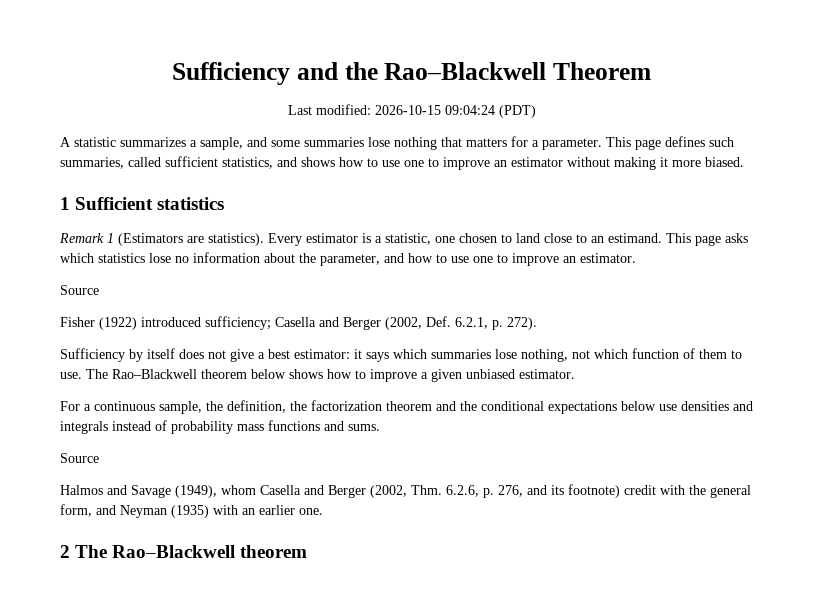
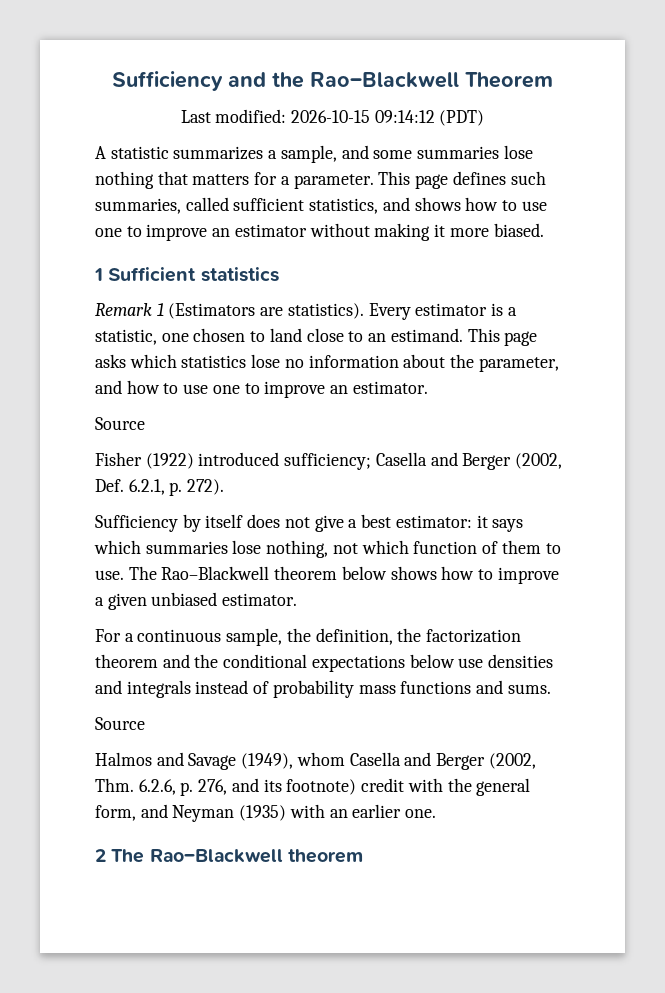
[444,105,495,115] 09:04:24 -> [374,110,435,123] 09:14:12

